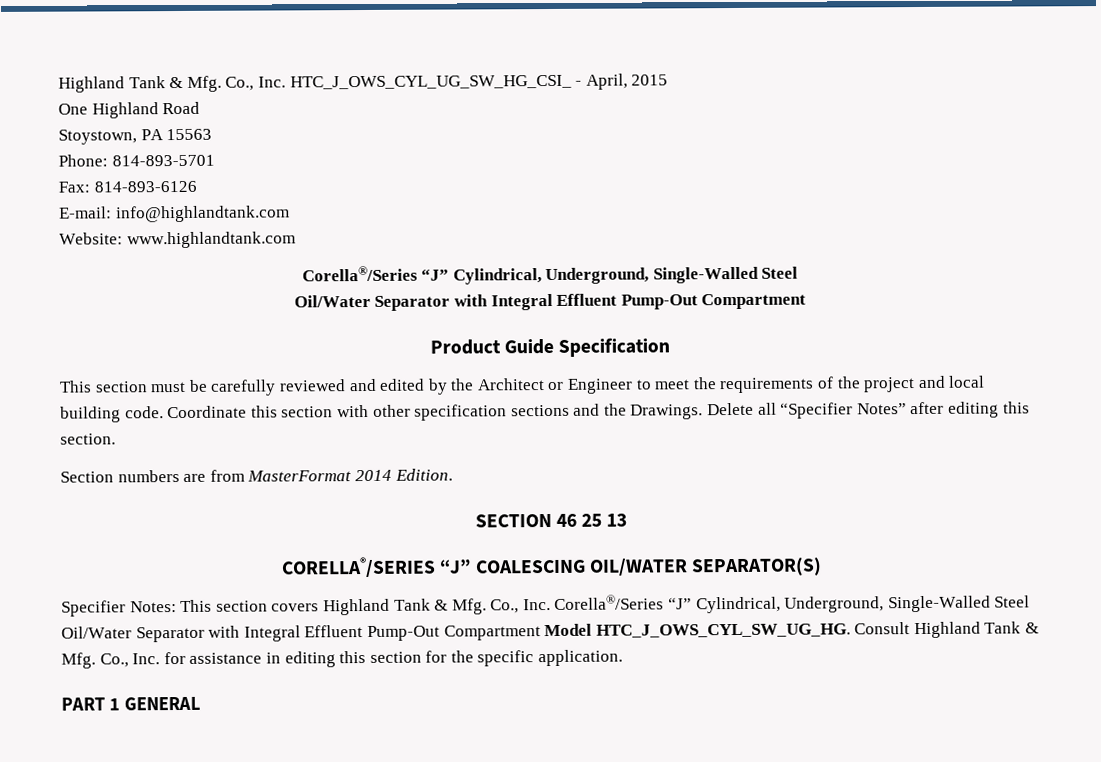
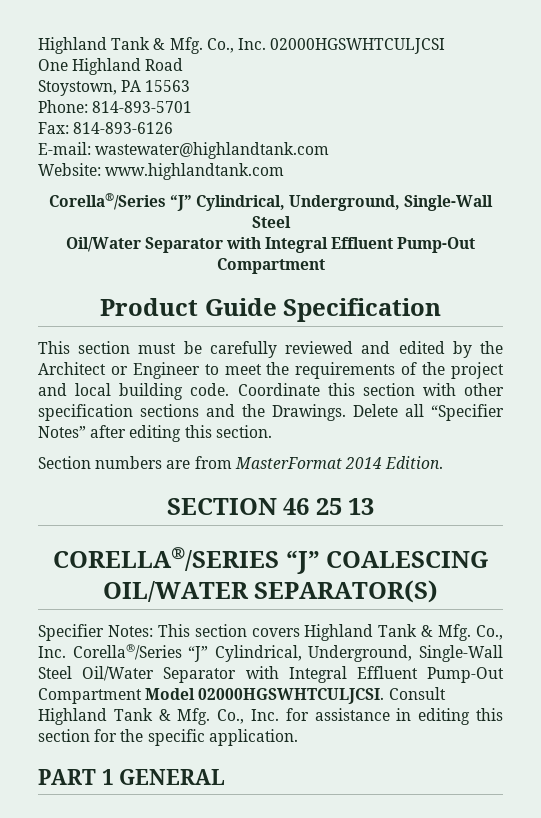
[58,73,669,93] Highland Tank & Mfg. Co., Inc. HTC_J_OWS_CYL_UG_SW_HG_CSI_ - April, 2015 -> [38,37,446,54] Highland Tank & Mfg. Co., Inc. 02000HGSWHTCULJCSI
[115,205,290,223] info@highlandtank.com -> [95,142,330,159] wastewater@highlandtank.com
[652,266,759,284] Single-Walled -> [404,195,494,211] Single-Wall
[887,595,991,613] Single-Walled -> [419,645,503,662] Single-Wall
[595,623,851,638] HTC_J_OWS_CYL_SW_UG_HG. -> [198,688,385,704] 02000HGSWHTCULJCSI.

